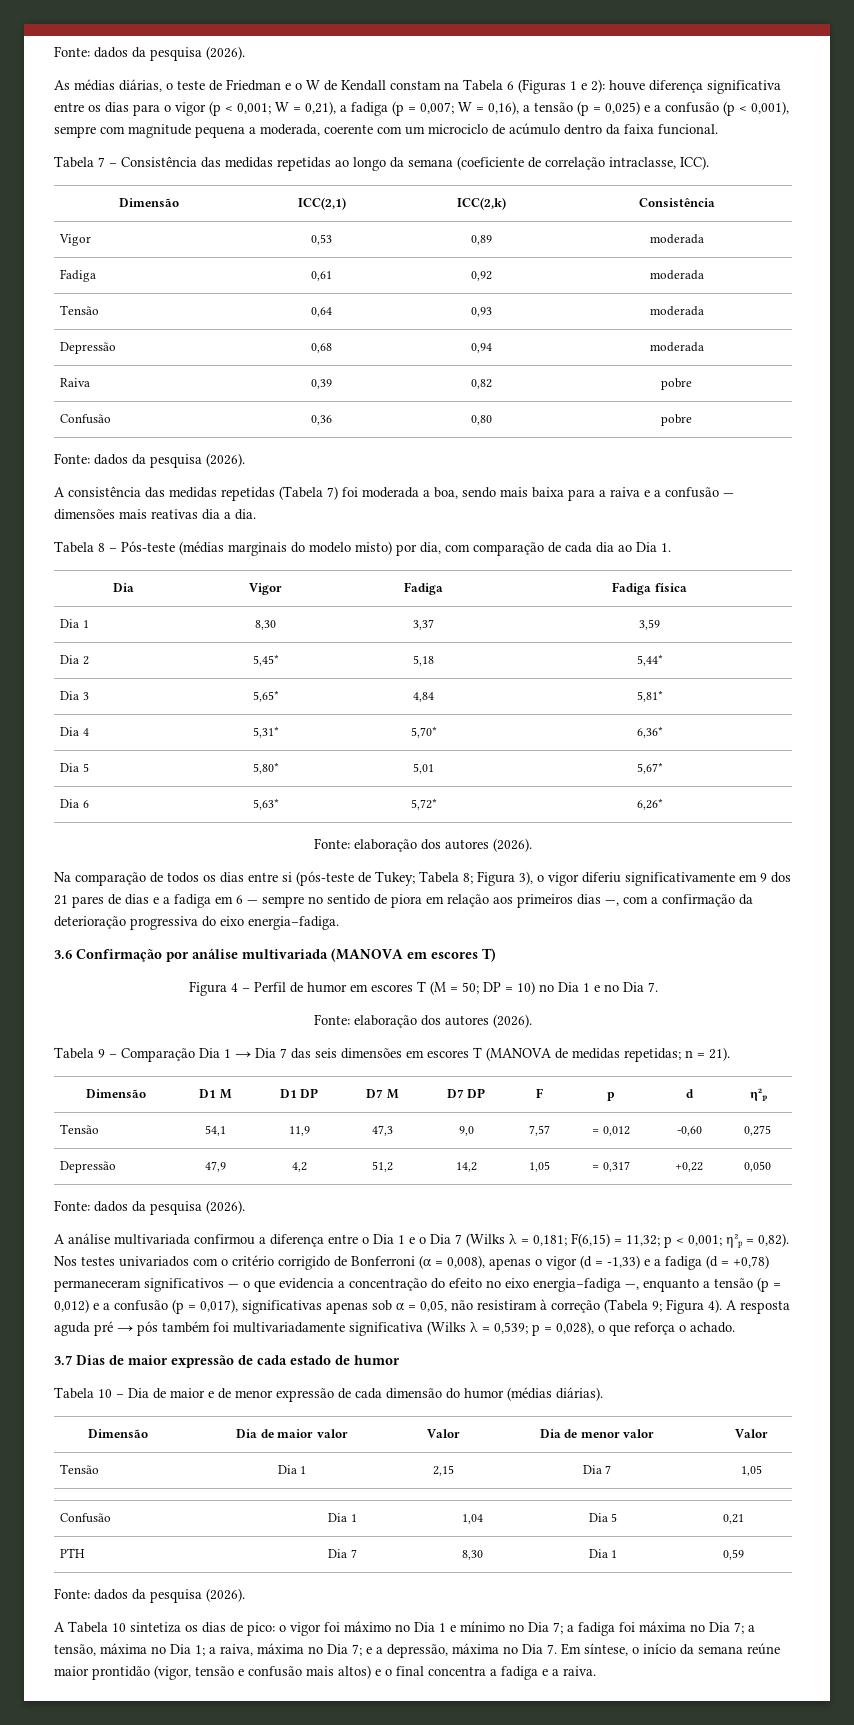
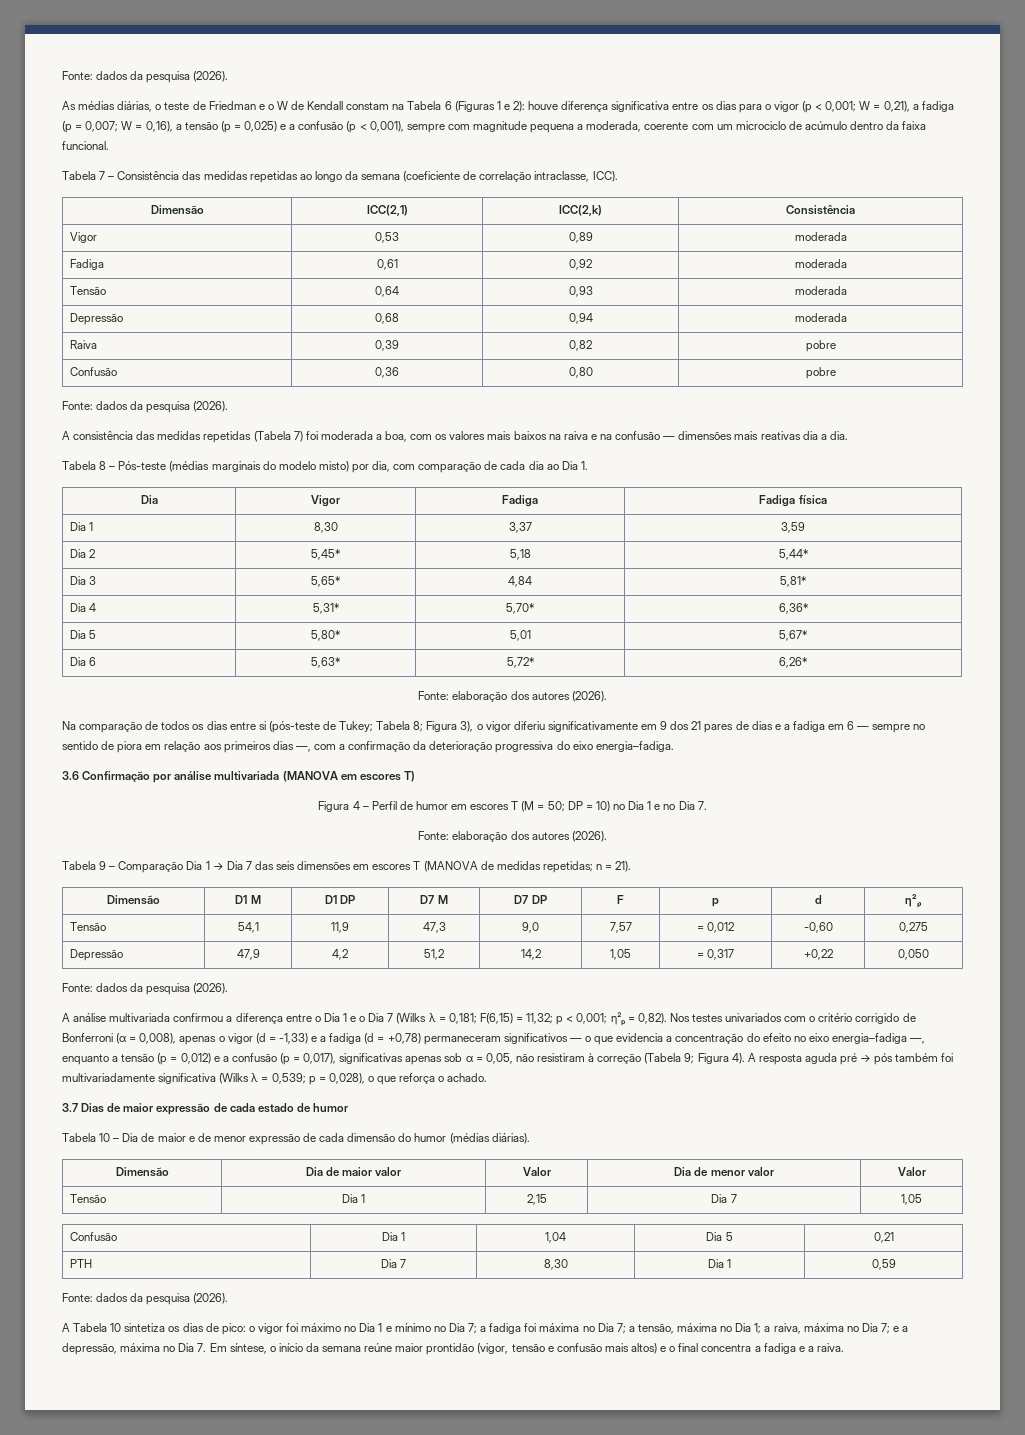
[462,487,606,501] sendo mais baixa para a -> [410,431,561,440] com os valores mais baixos na
[654,490,661,497] a -> [599,434,612,440] na

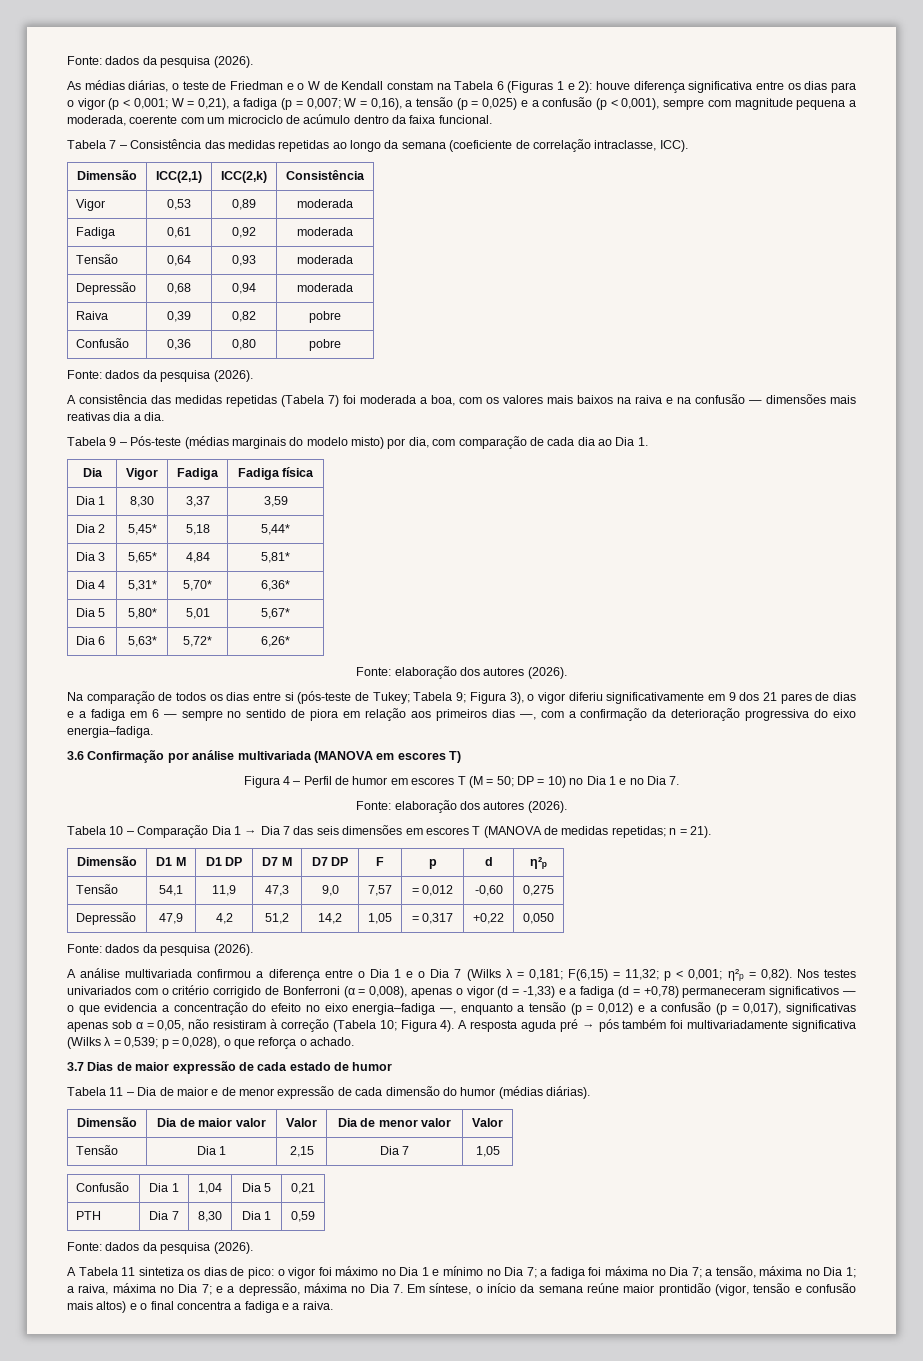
[99,461,107,470] 8 -> [109,437,117,446] 9
[413,721,424,732] 8; -> [456,692,467,703] 9;
[99,861,107,870] 9 -> [109,826,124,835] 10
[684,1053,695,1064] 9; -> [379,1020,397,1031] 10;
[99,1133,111,1142] 10 -> [109,1087,124,1096] 11
[110,1323,122,1332] 10 -> [121,1267,136,1276] 11

